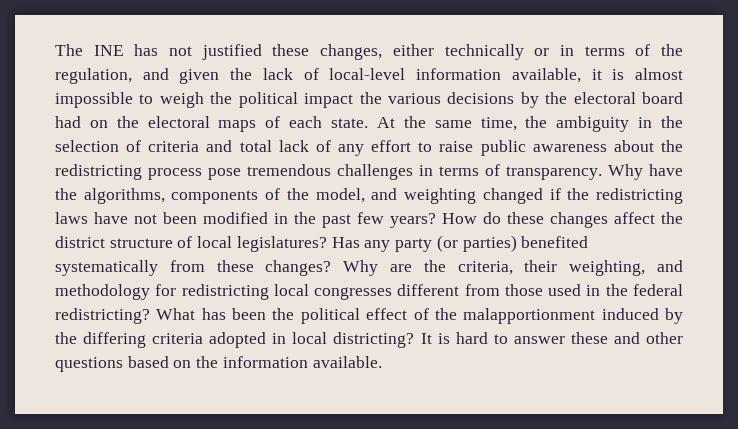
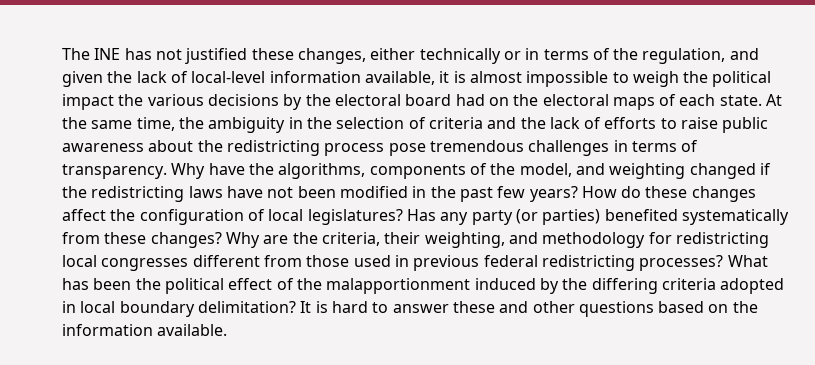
[239,140,412,156] total lack of any effort -> [520,117,657,129] the lack of efforts
[55,236,173,248] district structure -> [139,209,244,225] configuration
[605,284,683,296] [55,308,150,324] the federal redistricting? -> [413,255,724,271] previous federal redistricting processes?
[333,332,415,348] districting? -> [119,301,296,317] boundary delimitation?

